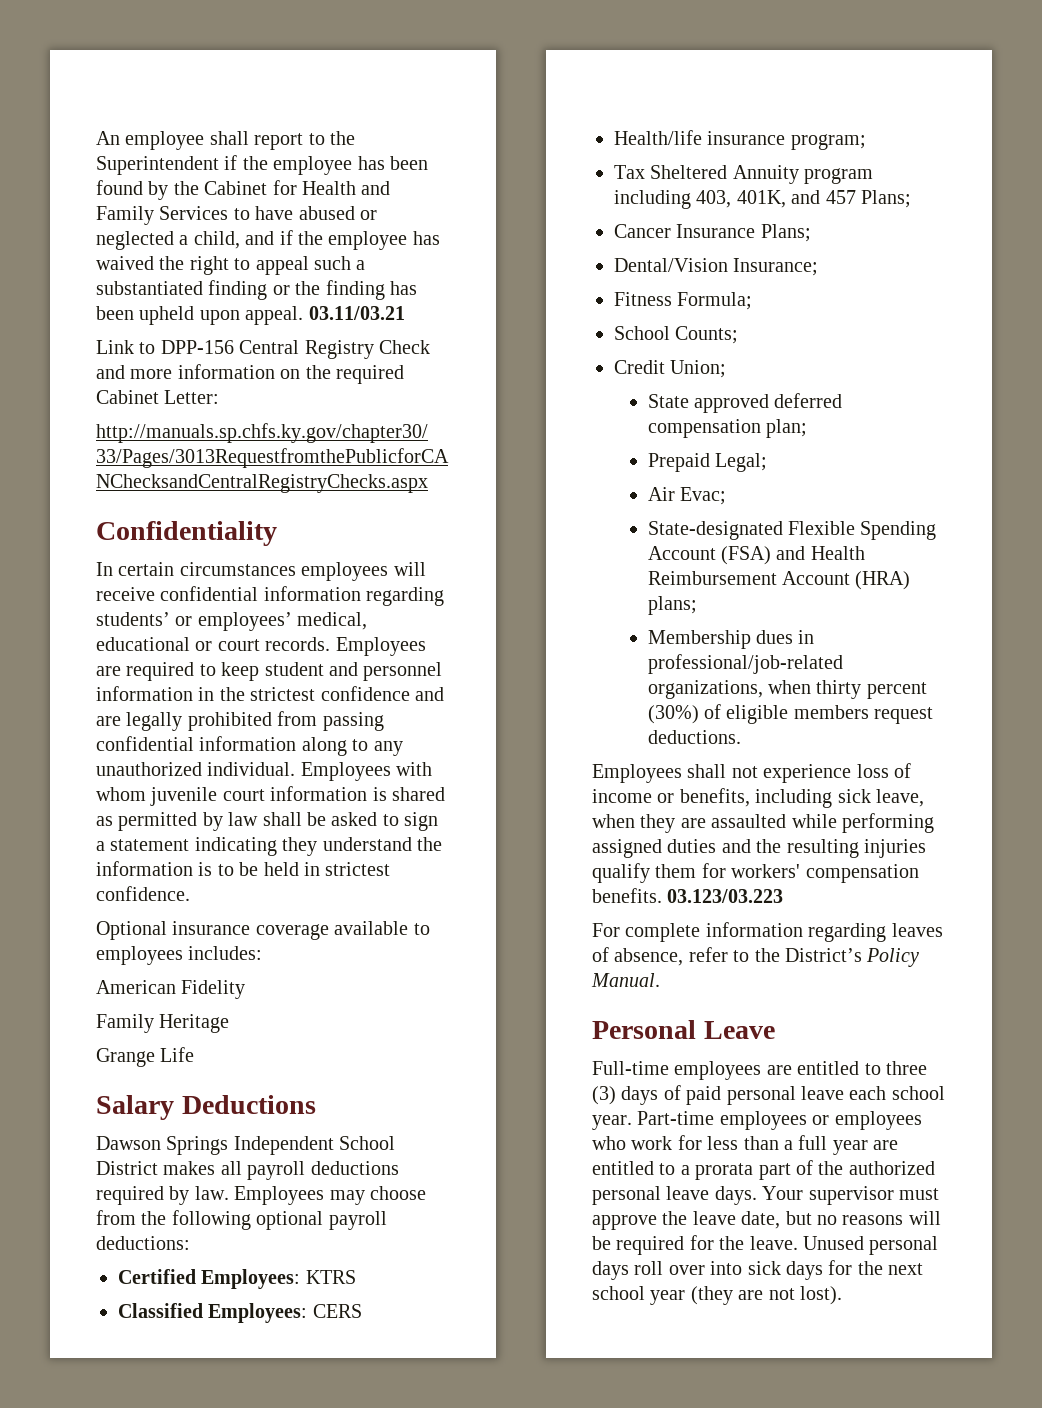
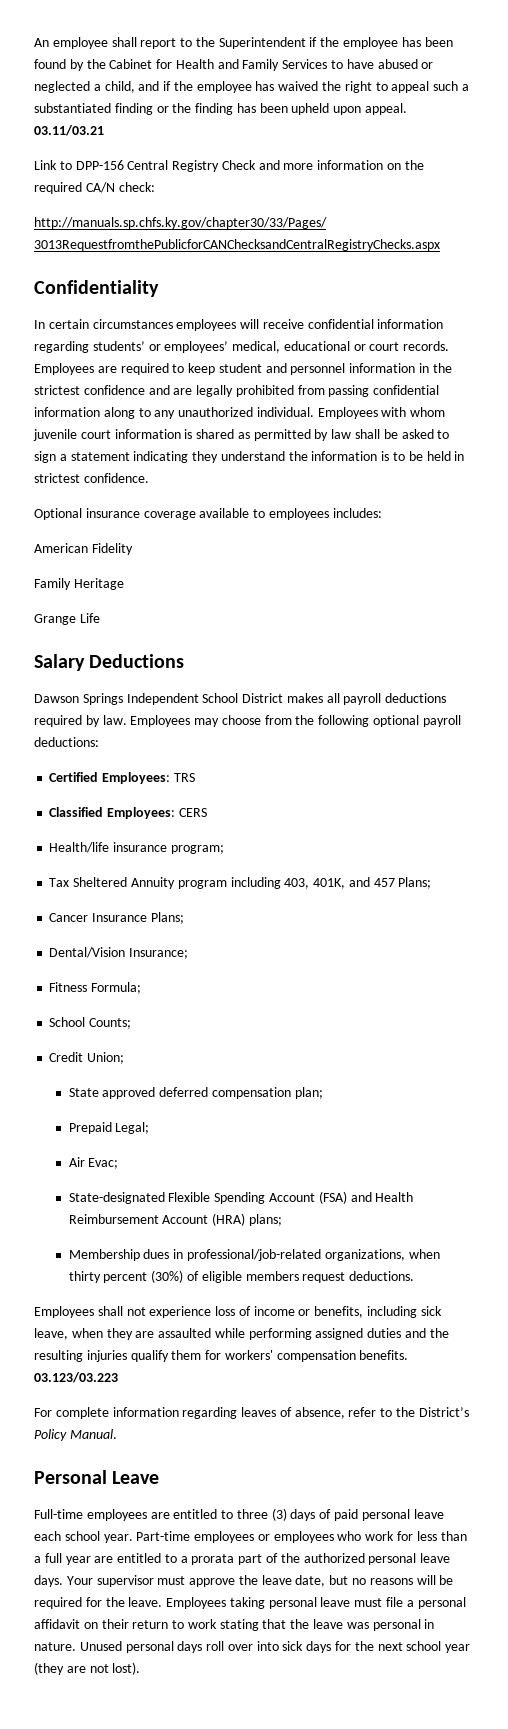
[96,390,220,404] Cabinet Letter: -> [85,182,155,193] CA/N check:
[305,1270,356,1284] KTRS -> [173,773,195,782] TRS
(798, 1243) none -> [166,1597,466,1609] [34,1619,435,1631] [34,1642,76,1651] Employees taking personal leave must file a personal affidavit on their return to work stating that the leave was personal in nature.

